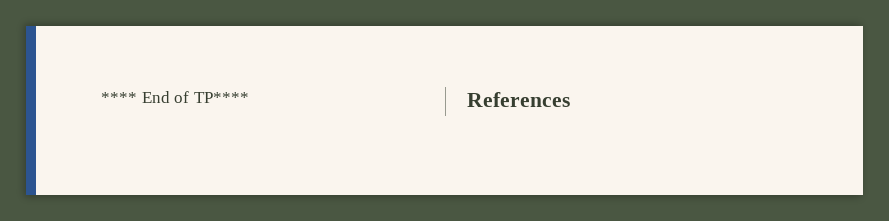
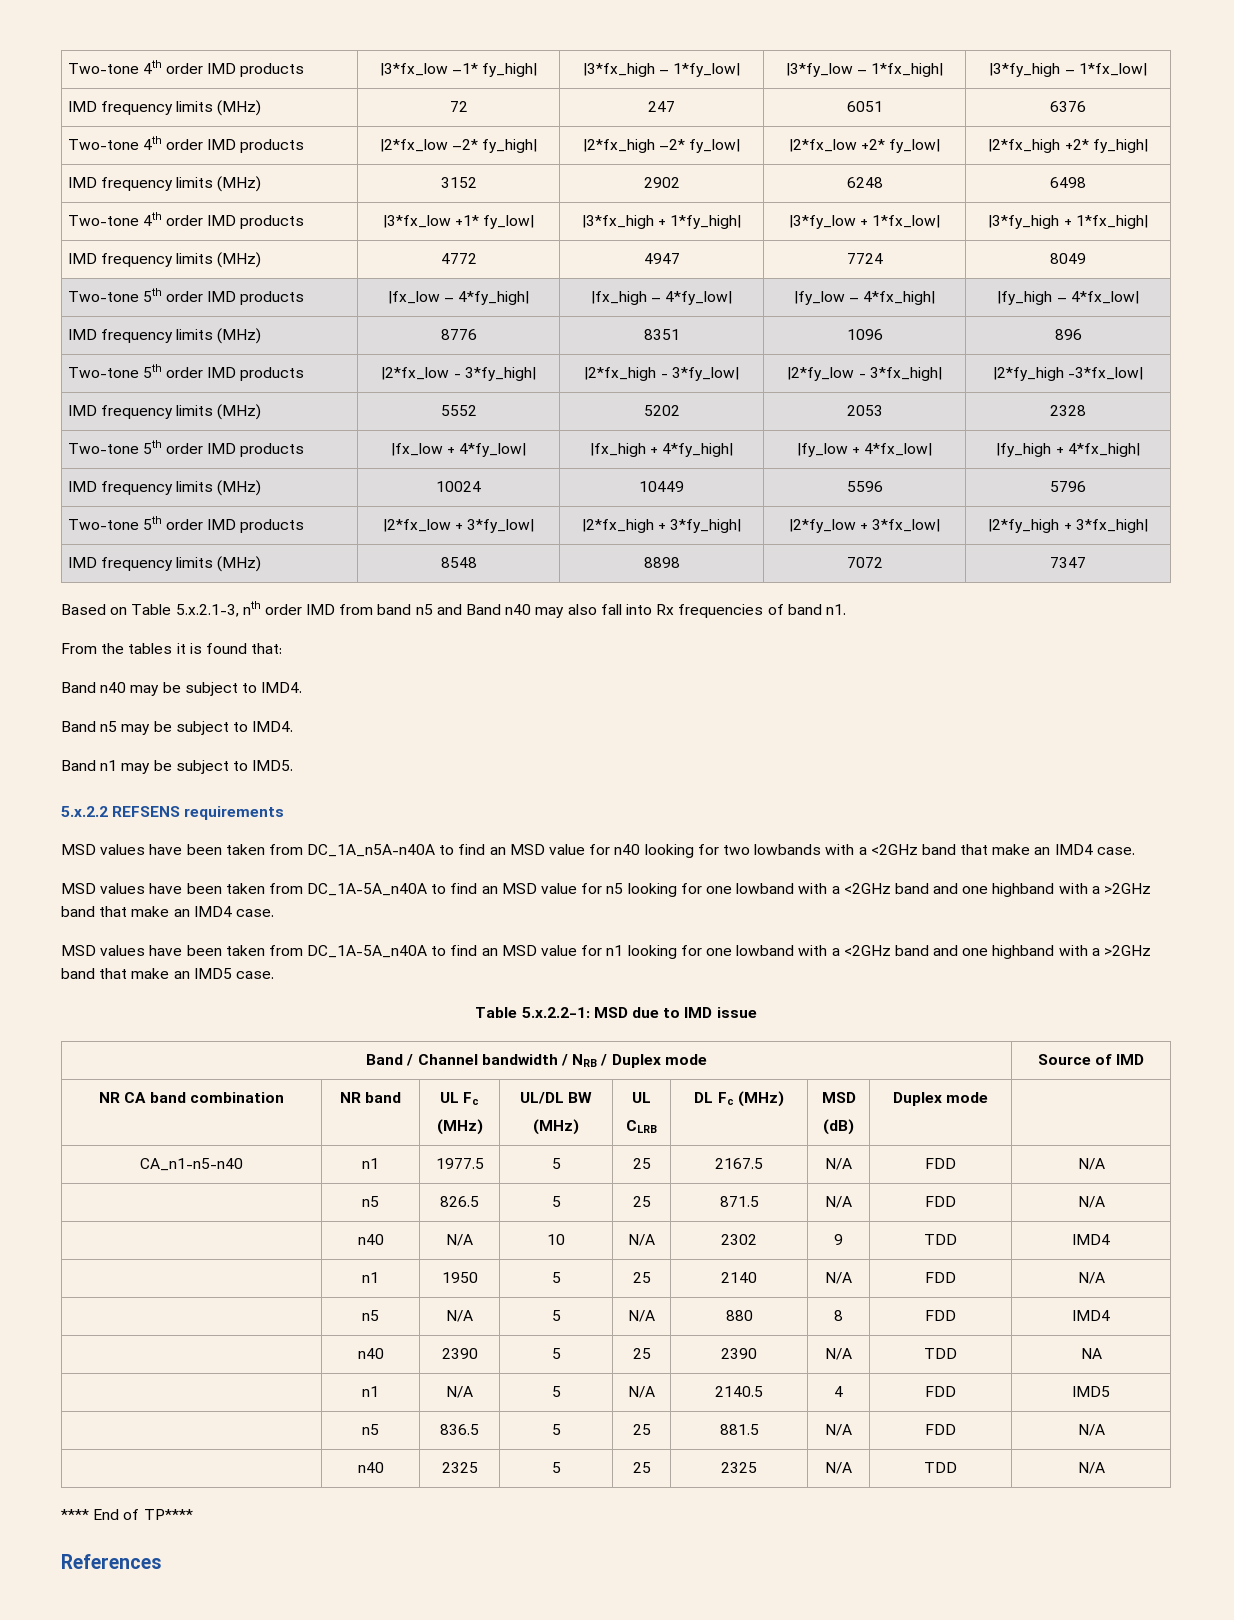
(101, 97) none -> [67,60,305,77] [379,63,538,77] [582,63,741,77] [785,63,944,77] [989,63,1147,77] [67,100,262,116] [449,101,468,112] [648,101,675,112] [846,101,883,112] [1050,101,1086,112] [67,136,305,153] [379,139,538,153] [582,139,741,153] [788,139,941,153] [988,139,1148,153] [67,176,262,192] [440,177,477,188] [643,177,680,188] [846,177,883,188] [1050,177,1086,188] [67,212,305,229] [382,215,535,229] [581,215,742,229] [788,215,941,229] [988,215,1148,229] [67,252,262,268] [440,253,477,264] [643,253,680,264] [846,253,883,264] [1050,253,1086,264] [67,288,305,305] [387,291,530,305] [590,291,733,305] [793,291,936,305] [997,291,1139,305] [67,328,262,344] [440,329,477,340] [643,329,680,340] [846,329,883,340] [1054,329,1082,340] [67,364,305,381] [381,367,536,381] [584,367,739,381] [787,367,942,381] [992,367,1144,381] [67,404,262,420] [440,405,477,416] [643,405,680,416] [846,405,883,416] [1050,405,1086,416] [67,440,305,457] [390,443,527,457] [589,443,734,457] [796,443,933,457] [996,443,1140,457] [67,480,262,496] [435,481,481,492] [639,481,684,492] [846,481,883,492] [1050,481,1086,492] [67,516,305,533] [382,519,535,533] [581,519,742,533] [788,519,941,533] [988,519,1148,533] [67,556,262,572] [440,557,477,568] [643,557,680,568] [846,557,883,568] [1050,557,1086,568] [61,601,846,618] [61,643,283,654] [61,682,303,696] [61,721,294,735] [61,760,294,774] [61,806,285,820] [61,844,1135,858] [61,883,1151,897] [61,906,274,917] [61,945,1151,959] [61,968,274,979] [475,1007,757,1018] [366,1054,707,1068] [1037,1054,1145,1065] [99,1092,284,1103] [339,1092,402,1103] [439,1092,480,1105] [436,1119,483,1135] [519,1092,593,1104] [533,1119,579,1135] [632,1092,651,1103] [626,1120,657,1133] [694,1091,784,1107] [821,1092,856,1103] [823,1119,854,1135] [892,1092,989,1106] [140,1158,243,1171] [361,1158,379,1169] [435,1158,484,1169] [551,1158,561,1169] [632,1158,651,1169] [715,1158,763,1169] [825,1158,852,1170] [925,1158,956,1169] [1077,1158,1105,1170] [361,1196,379,1207] [439,1196,479,1207] [551,1196,561,1207] [632,1196,651,1207] [719,1196,759,1207] [825,1196,852,1208] [925,1196,956,1207] [1077,1196,1105,1208] [357,1234,384,1245] [445,1234,473,1246] [547,1234,565,1245] [628,1234,655,1246] [721,1234,757,1245] [834,1234,843,1245] [924,1234,957,1245] [1072,1234,1110,1245] [361,1272,379,1283] [441,1272,478,1283] [551,1272,561,1283] [632,1272,651,1283] [721,1272,757,1283] [825,1272,852,1284] [925,1272,956,1283] [1077,1272,1105,1284] [361,1310,379,1321] [445,1310,473,1322] [551,1310,561,1321] [628,1310,655,1322] [725,1310,753,1321] [834,1310,843,1321] [925,1310,956,1321] [1072,1310,1110,1321] [357,1348,384,1359] [441,1348,478,1359] [551,1348,561,1359] [632,1348,651,1359] [721,1348,757,1359] [825,1348,852,1360] [924,1348,957,1359] [1080,1348,1102,1359] [361,1386,379,1397] [445,1386,473,1398] [551,1386,561,1397] [628,1386,655,1398] [715,1386,763,1397] [834,1386,843,1397] [925,1386,956,1397] [1072,1386,1110,1397] [361,1424,379,1435] [439,1424,479,1435] [551,1424,561,1435] [632,1424,651,1435] [719,1424,759,1435] [825,1424,852,1436] [925,1424,956,1435] [1077,1424,1105,1436] [357,1462,384,1473] [441,1462,478,1473] [551,1462,561,1473] [632,1462,651,1473] [721,1462,757,1473] [825,1462,852,1474] [924,1462,957,1473] [1077,1462,1105,1474] Two-tone 4th order IMD products | |3*fx_low –1* fy_high| | |3*fx_high – 1*fy_low| | |3*fy_low – 1*fx_high| | |3*fy_high – 1*fx_low| // IMD frequency limits (MHz) | 72 | 247 | 6051 | 6376 // Two-tone 4th order IMD products | |2*fx_low –2* fy_high| | |2*fx_high –2* fy_low| | |2*fx_low +2* fy_low| | |2*fx_high +2* fy_high| // IMD frequency limits (MHz) | 3152 | 2902 | 6248 | 6498 // Two-tone 4th order IMD products | |3*fx_low +1* fy_low| | |3*fx_high + 1*fy_high| | |3*fy_low + 1*fx_low| | |3*fy_high + 1*fx_high| // IMD frequency limits (MHz) | 4772 | 4947 | 7724 | 8049 // Two-tone 5th order IMD products | |fx_low – 4*fy_high| | |fx_high – 4*fy_low| | |fy_low – 4*fx_high| | |fy_high – 4*fx_low| // IMD frequency limits (MHz) | 8776 | 8351 | 1096 | 896 // Two-tone 5th order IMD products | |2*fx_low - 3*fy_high| | |2*fx_high - 3*fy_low| | |2*fy_low - 3*fx_high| | |2*fy_high -3*fx_low| // IMD frequency limits (MHz) | 5552 | 5202 | 2053 | 2328 // Two-tone 5th order IMD products | |fx_low + 4*fy_low| | |fx_high + 4*fy_high| | |fy_low + 4*fx_low| | |fy_high + 4*fx_high| // IMD frequency limits (MHz) | 10024 | 10449 | 5596 | 5796 // Two-tone 5th order IMD products | |2*fx_low + 3*fy_low| | |2*fx_high + 3*fy_high| | |2*fy_low + 3*fx_low| | |2*fy_high + 3*fx_high| // IMD frequency limits (MHz) | 8548 | 8898 | 7072 | 7347 // Based on Table 5.x.2.1-3, nth order IMD from band n5 and Band n40 may also fall into Rx frequencies of band n1. // From the tables it is found that: // Band n40 may be subject to IMD4. // Band n5 may be subject to IMD4. // Band n1 may be subject to IMD5. // 5.x.2.2 REFSENS requirements // MSD values have been taken from DC_1A_n5A-n40A to find an MSD value for n40 looking for two lowbands with a <2GHz band that make an IMD4 case. // MSD values have been taken from DC_1A-5A_n40A to find an MSD value for n5 looking for one lowband with a <2GHz band and one highband with a >2GHz band that make an IMD4 case. // MSD values have been taken from DC_1A-5A_n40A to find an MSD value for n1 looking for one lowband with a <2GHz band and one highband with a >2GHz band that make an IMD5 case. // Table 5.x.2.2-1: MSD due to IMD issue // Band / Channel bandwidth / NRB / Duplex mode | Source of IMD // NR CA band combination | NR band | UL Fc // (MHz) | UL/DL BW // (MHz) | UL // CLRB | DL Fc (MHz) | MSD // (dB) | Duplex mode | // CA_n1-n5-n40 | n1 | 1977.5 | 5 | 25 | 2167.5 | N/A | FDD | N/A // | n5 | 826.5 | 5 | 25 | 871.5 | N/A | FDD | N/A // | n40 | N/A | 10 | N/A | 2302 | 9 | TDD | IMD4 // | n1 | 1950 | 5 | 25 | 2140 | N/A | FDD | N/A // | n5 | N/A | 5 | N/A | 880 | 8 | FDD | IMD4 // | n40 | 2390 | 5 | 25 | 2390 | N/A | TDD | NA // | n1 | N/A | 5 | N/A | 2140.5 | 4 | FDD | IMD5 // | n5 | 836.5 | 5 | 25 | 881.5 | N/A | FDD | N/A // | n40 | 2325 | 5 | 25 | 2325 | N/A | TDD | N/A //

